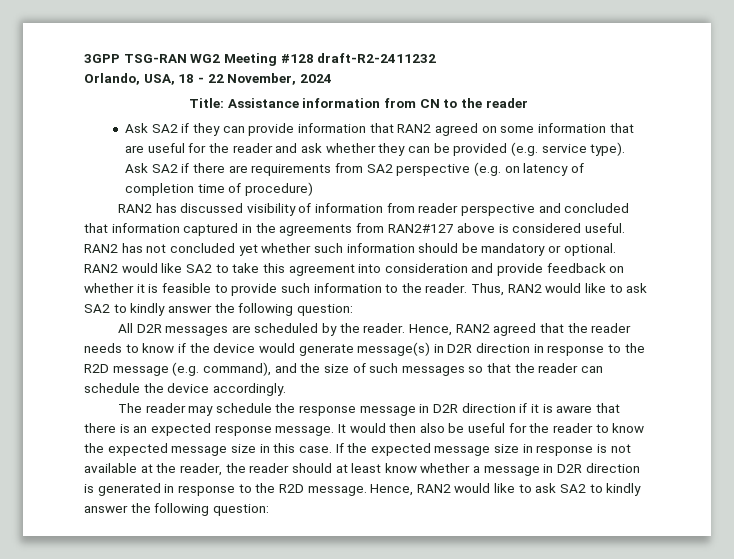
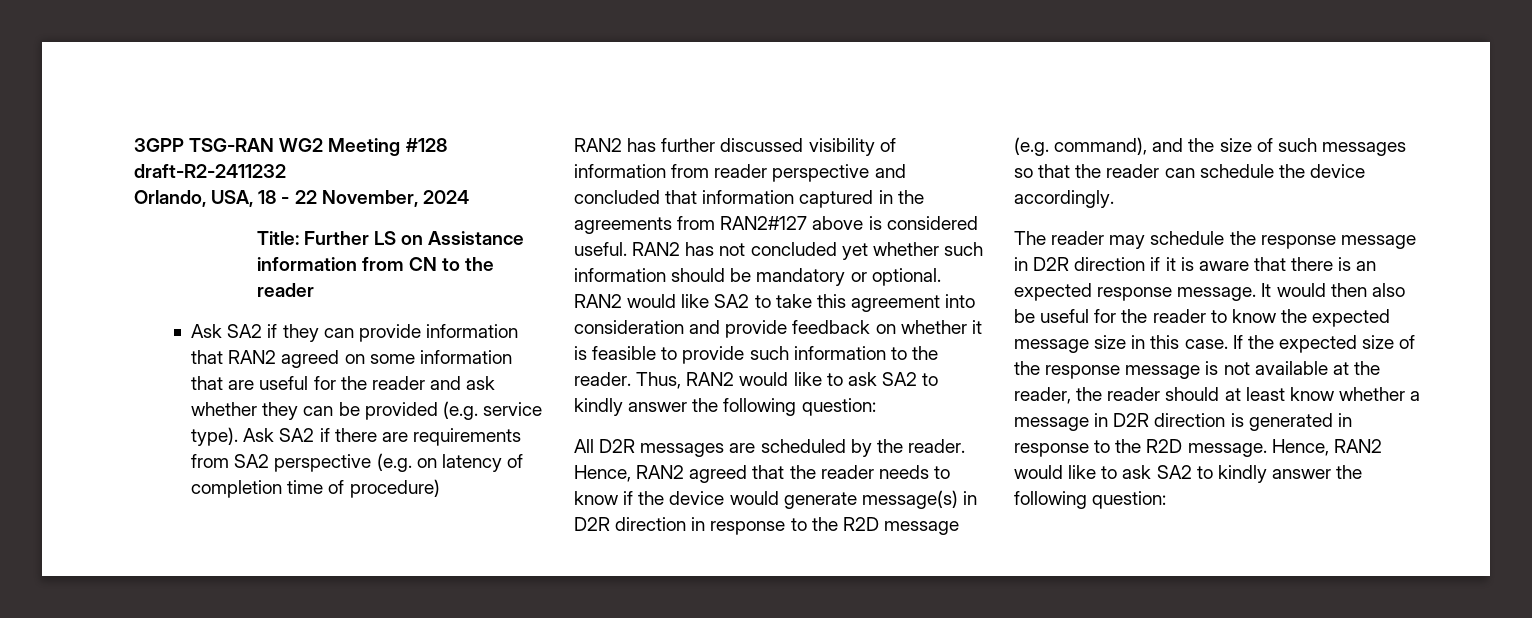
(225, 103) none -> [303,231,424,245] Further LS on
(177, 208) none -> [661,138,716,152] further
[434,444,594,456] message size in response -> [1362,335,1416,349] [1014,361,1201,379] size of the response message

